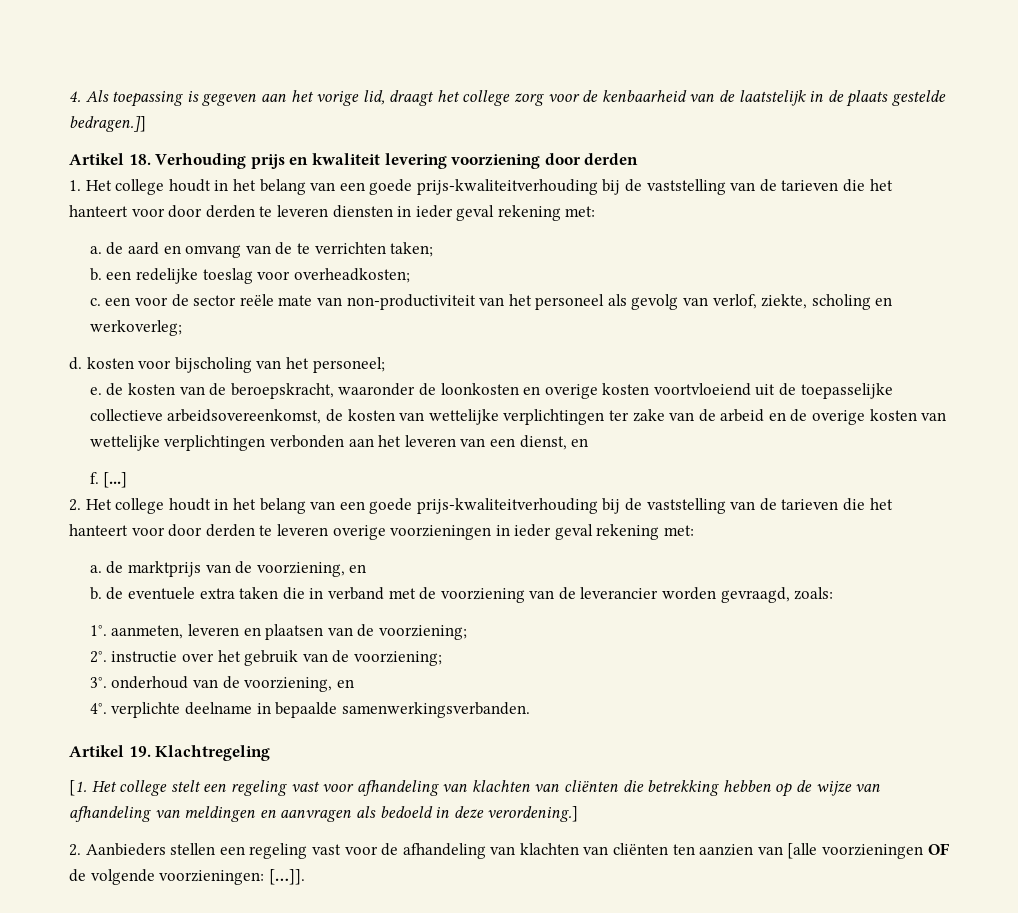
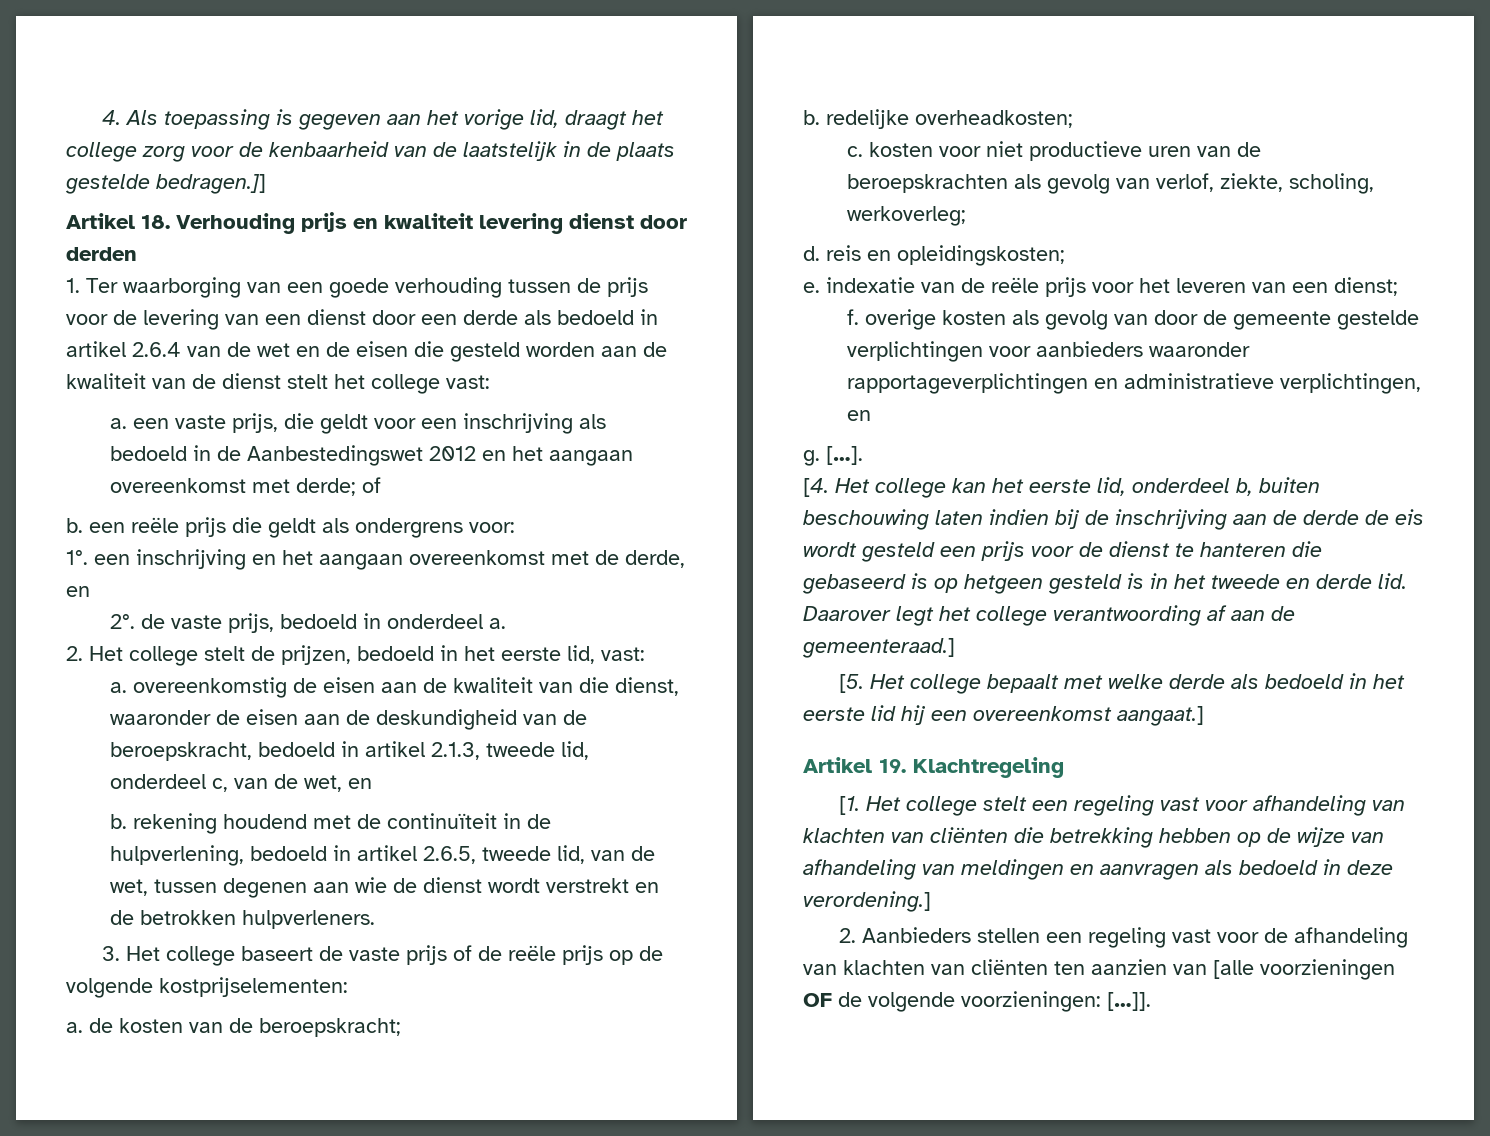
[451,154,541,169] voorziening -> [569,213,634,229] dienst
[85,179,893,195] [69,205,596,221] [89,242,434,258] [89,268,410,284] [89,294,605,310] Het college houdt in het belang van een goede prijs-kwaliteitverhouding bij de vaststelling van de tarieven die het hanteert voor door derden te leveren diensten in ieder geval rekening met: // a. de aard en omvang van de te verrichten taken; // b. een redelijke toeslag voor overheadkosten; // c. een voor de sector reële mate van non-productiviteit van het personeel -> [86,277,648,298] [66,309,658,330] [66,341,667,362] [66,373,490,394] [109,413,606,434] [109,445,633,466] [109,477,381,496] [66,517,515,538] [66,549,685,570] [66,586,90,597] [109,613,506,633] [66,645,645,666] [109,677,679,698] [109,709,587,730] [109,741,589,761] [109,774,372,792] [109,813,551,834] [109,845,655,866] [109,877,659,898] [109,910,375,929] [102,945,664,966] [66,977,348,998] [66,1018,401,1037] [803,109,1073,129] [846,141,1261,161] [846,174,1008,193] Ter waarborging van een goede verhouding tussen de prijs voor de levering van een dienst door een derde als bedoeld in artikel 2.6.4 van de wet en de eisen die gesteld worden aan de kwaliteit van de dienst stelt het college vast: // a. een vaste prijs, die geldt voor een inschrijving als bedoeld in de Aanbestedingswet 2012 en het aangaan overeenkomst met derde; of // b. een reële prijs die geldt als ondergrens voor: // 1°. een inschrijving en het aangaan overeenkomst met de derde, en // 2°. de vaste prijs, bedoeld in onderdeel a. // 2. Het college stelt de prijzen, bedoeld in het eerste lid, vast: // a. overeenkomstig de eisen aan de kwaliteit van die dienst, waaronder de eisen aan de deskundigheid van de beroepskracht, bedoeld in artikel 2.1.3, tweede lid, onderdeel c, van de wet, en // b. rekening houdend met de continuïteit in de hulpverlening, bedoeld in artikel 2.6.5, tweede lid, van de wet, tussen degenen aan wie de dienst wordt verstrekt en de betrokken hulpverleners. // 3. Het college baseert de vaste prijs of de reële prijs op de volgende kostprijselementen: // a. de kosten van de beroepskracht; // b. redelijke overheadkosten; // c. kosten voor niet productieve uren van de beroepskrachten
[811,294,893,310] scholing en -> [1288,173,1374,194] scholing,
[86,357,385,373] [89,383,893,399] [89,409,947,425] [89,435,589,451] [89,472,128,488] [69,498,893,514] [69,524,695,540] [89,561,367,577] [89,587,834,603] [89,624,467,640] [89,650,442,666] [89,676,354,692] [89,702,530,718] kosten voor bijscholing van het personeel; // e. de kosten van de beroepskracht, waaronder de loonkosten en overige kosten voortvloeiend uit de toepasselijke collectieve arbeidsovereenkomst, de kosten van wettelijke verplichtingen ter zake van de arbeid en de overige kosten van wettelijke verplichtingen verbonden aan het leveren van een dienst, en // f. [...] // 2. Het college houdt in het belang van een goede prijs-kwaliteitverhouding bij de vaststelling van de tarieven die het hanteert voor door derden te leveren overige voorzieningen in ieder geval rekening met: // a. de marktprijs van de voorziening, en // b. de eventuele extra taken die in verband met de voorziening van de leverancier worden gevraagd, zoals: // 1°. aanmeten, leveren en plaatsen van de voorziening; // 2°. instructie over het gebruik van de voorziening; // 3°. onderhoud van de voorziening, en // 4°. verplichte deelname in bepaalde samenwerkingsverbanden. -> [826,245,1065,266] [803,277,1398,297] [846,309,1419,330] [846,341,1250,362] [846,373,1421,394] [846,410,871,421] [803,446,863,466] [803,477,1320,498] [803,509,1424,530] [803,541,1322,562] [802,573,1407,594] [803,605,1295,626] [802,638,955,658] [839,673,1406,694] [803,705,1204,726] reis en opleidingskosten; // e. indexatie van de reële prijs voor het leveren van een dienst; // f. overige kosten als gevolg van door de gemeente gestelde verplichtingen voor aanbieders waaronder rapportageverplichtingen en administratieve verplichtingen, en // g. […]. // [4. Het college kan het eerste lid, onderdeel b, buiten beschouwing laten indien bij de inschrijving aan de derde de eis wordt gesteld een prijs voor de dienst te hanteren die gebaseerd is op hetgeen gesteld is in het tweede en derde lid. Daarover legt het college verantwoording af aan de gemeenteraad.] // [5. Het college bepaalt met welke derde als bedoeld in het eerste lid hij een overeenkomst aangaat.]

